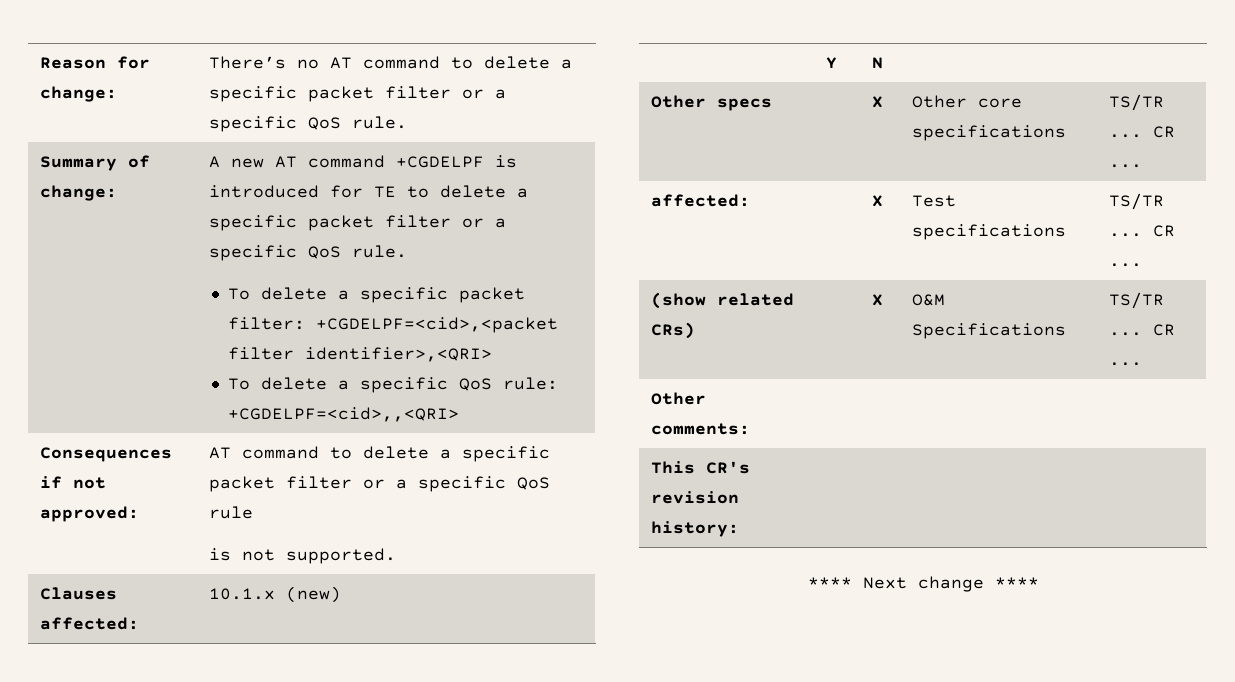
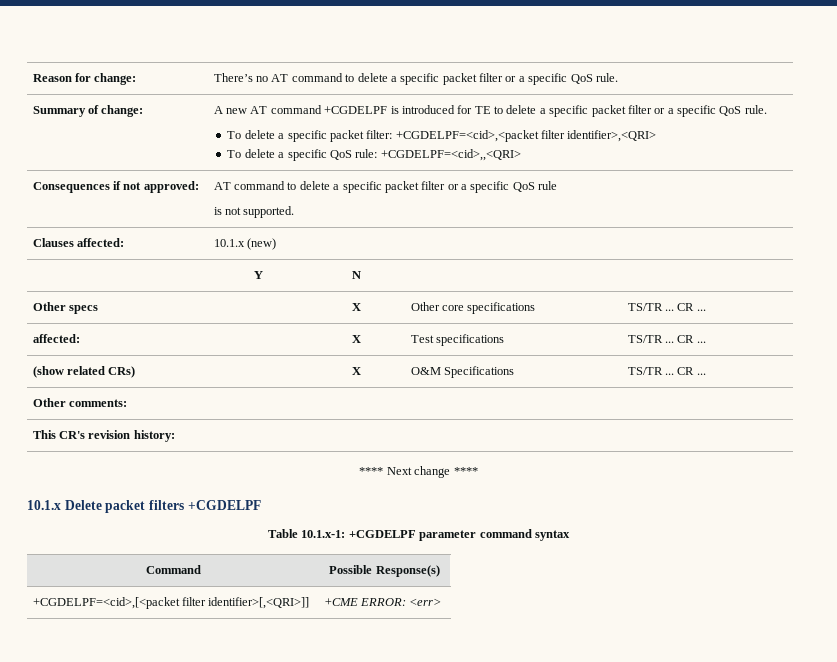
(1039, 582) none -> [27,500,261,513] [268,529,570,541] [145,565,201,574] [329,565,440,577] [32,597,310,609] [323,598,442,606] // 10.1.x Delete packet filters +CGDELPF // Table 10.1.x-1: +CGDELPF parameter command syntax // Command | Possible Response(s) // +CGDELPF=<cid>,[<packet filter identifier>[,<QRI>]] | +CME ERROR: <err>

